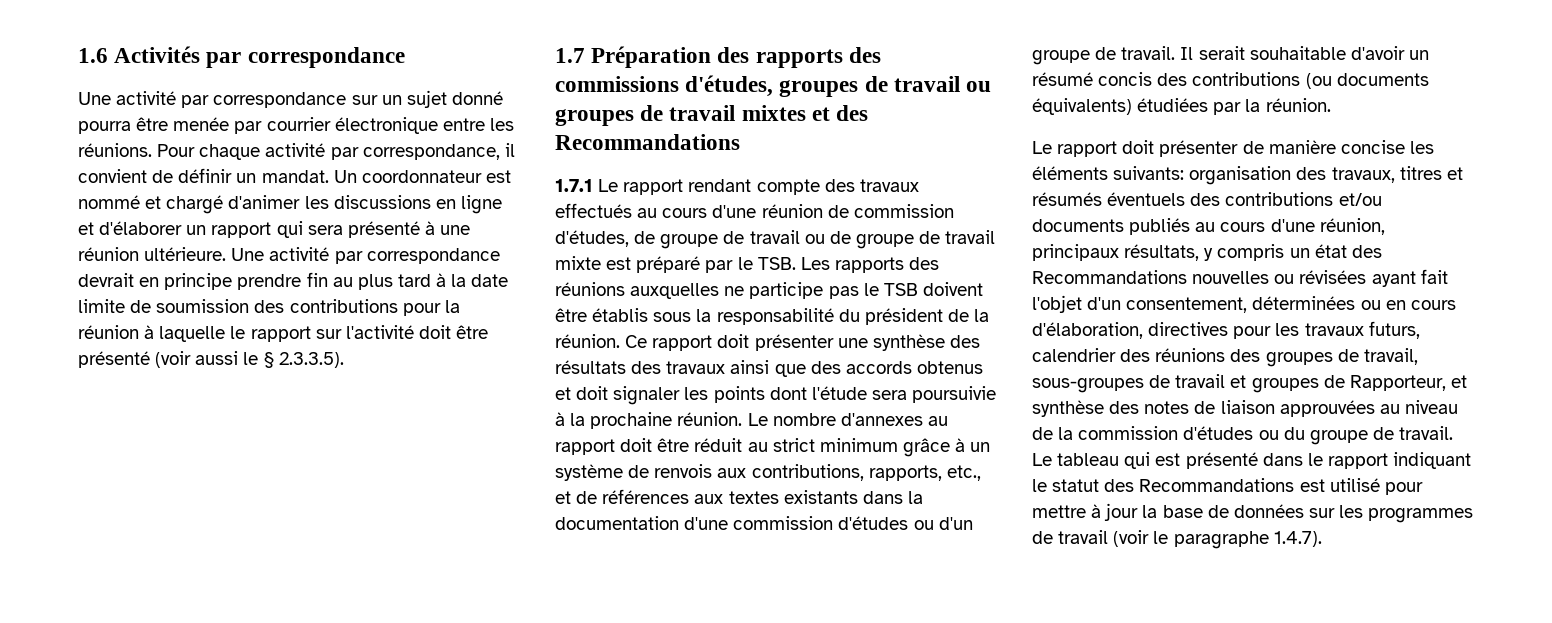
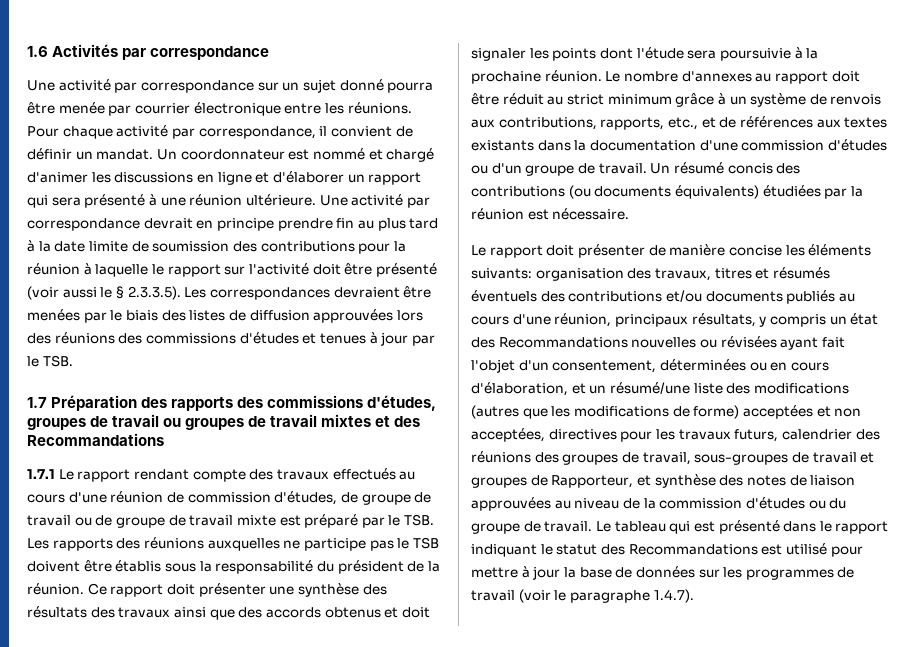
(344, 360) none -> [184,286,432,300] [27,309,423,323] [27,332,435,346] [27,355,73,367] Les correspondances devraient être menées par le biais des listes de diffusion approuvées lors des réunions des commissions d'études et tenues à jour par le TSB.
[1180,46,1429,60] Il serait souhaitable d'avoir un -> [650,163,671,174] Un
[1265,98,1331,112] réunion. -> [471,208,630,220] réunion est nécessaire.
(1143, 330) none -> [571,382,849,394] [471,405,862,419] [471,428,545,442] et un résumé/une liste des modifications (autres que les modifications de forme) acceptées et non acceptées,

